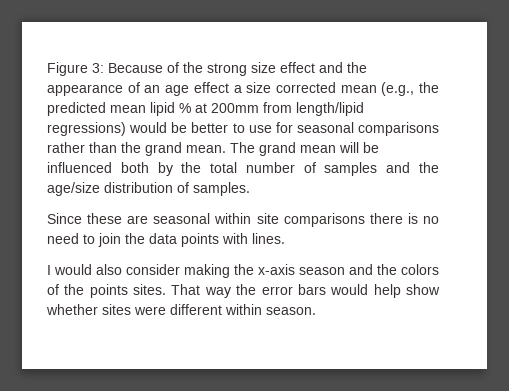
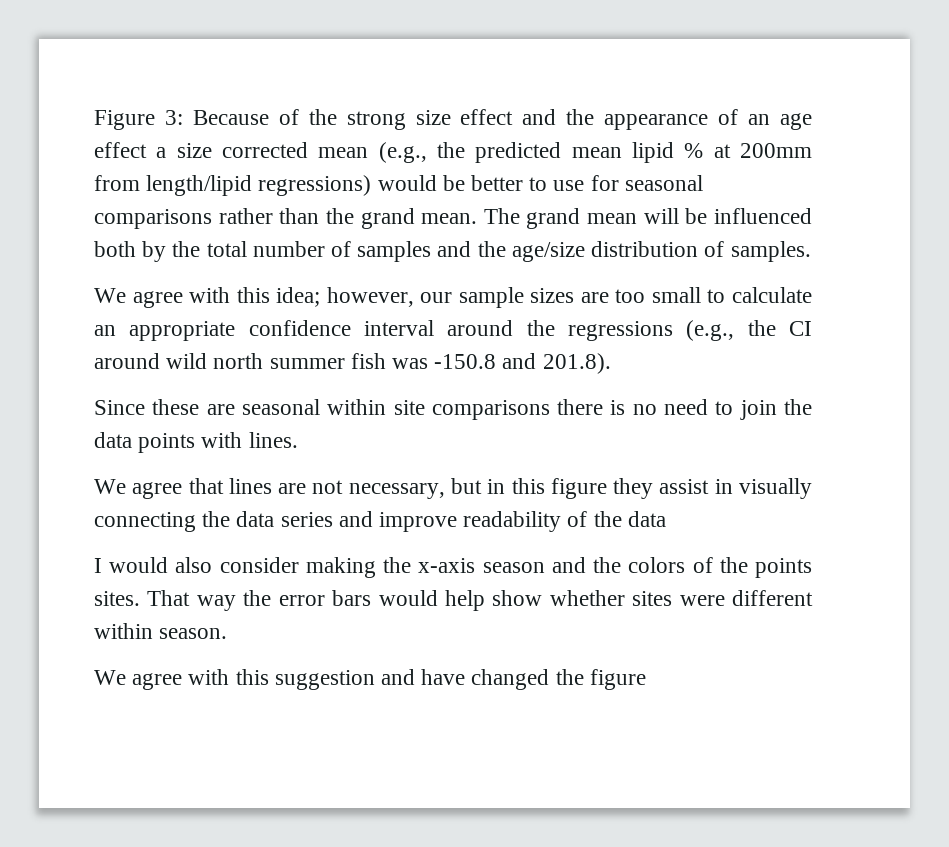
(250, 189) none -> [94,287,813,308] [94,320,812,341] [94,353,611,374] // We agree with this idea; however, our sample sizes are too small to calculate an appropriate confidence interval around the regressions (e.g., the CI around wild north summer fish was -150.8 and 201.8).
(285, 238) none -> [94,478,813,499] [94,511,666,532] // We agree that lines are not necessary, but in this figure they assist in visually connecting the data series and improve readability of the data
(316, 311) none -> [94,669,646,690] // We agree with this suggestion and have changed the figure

